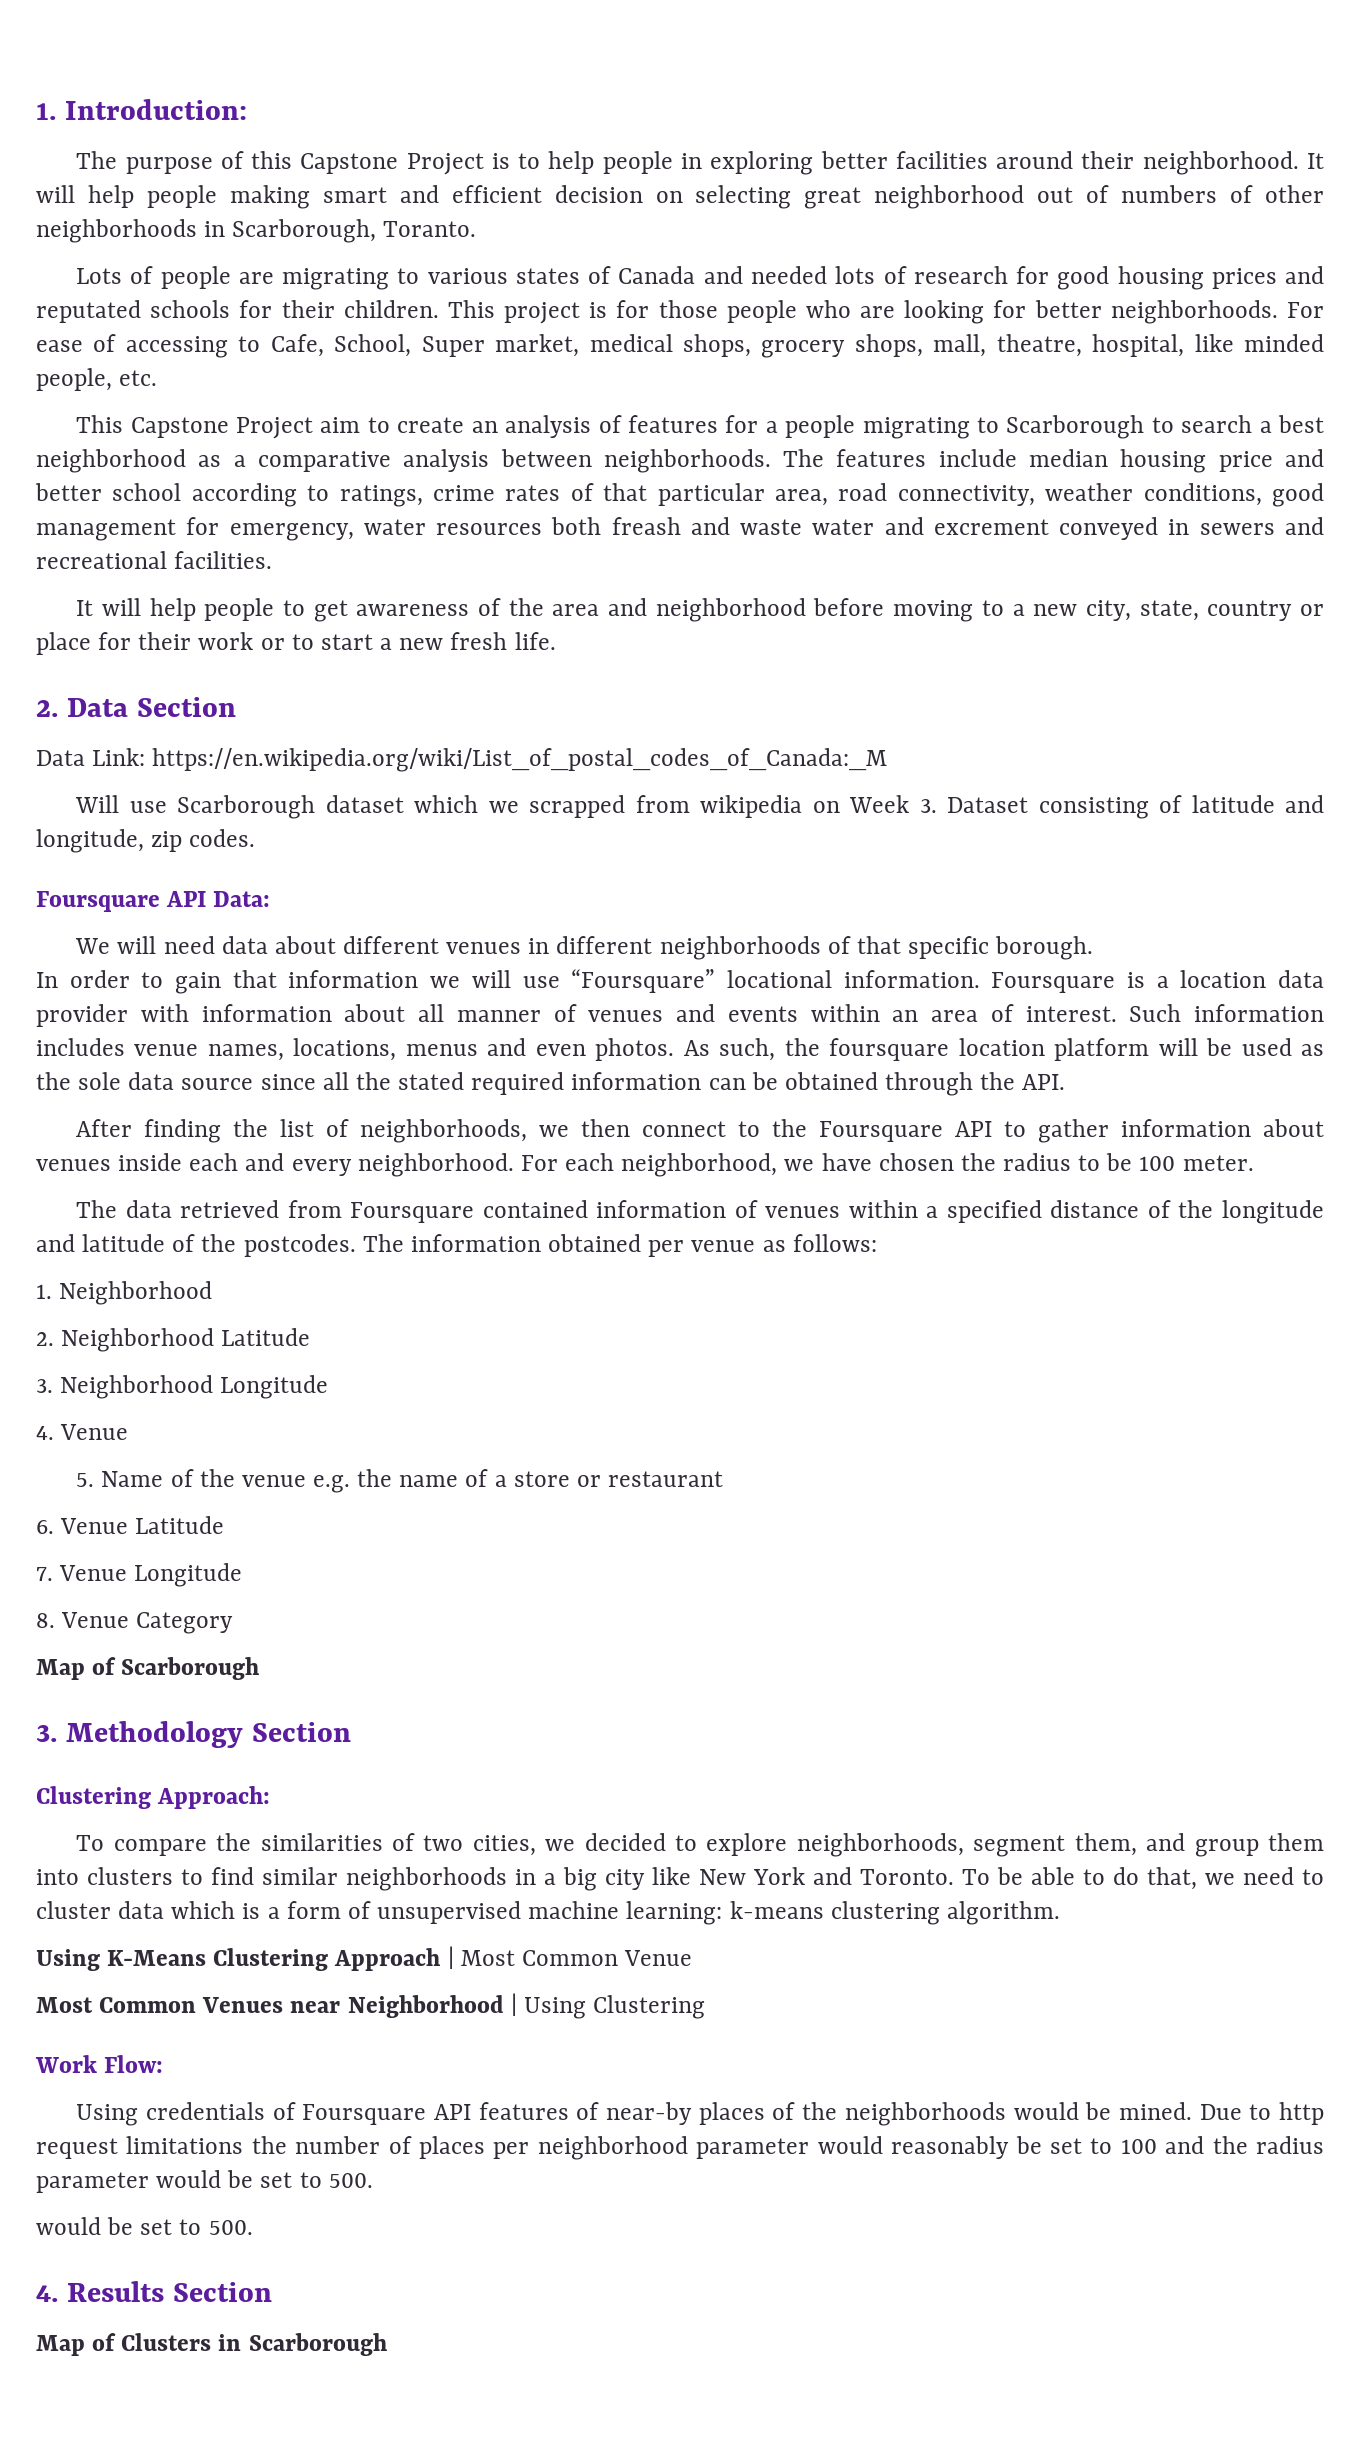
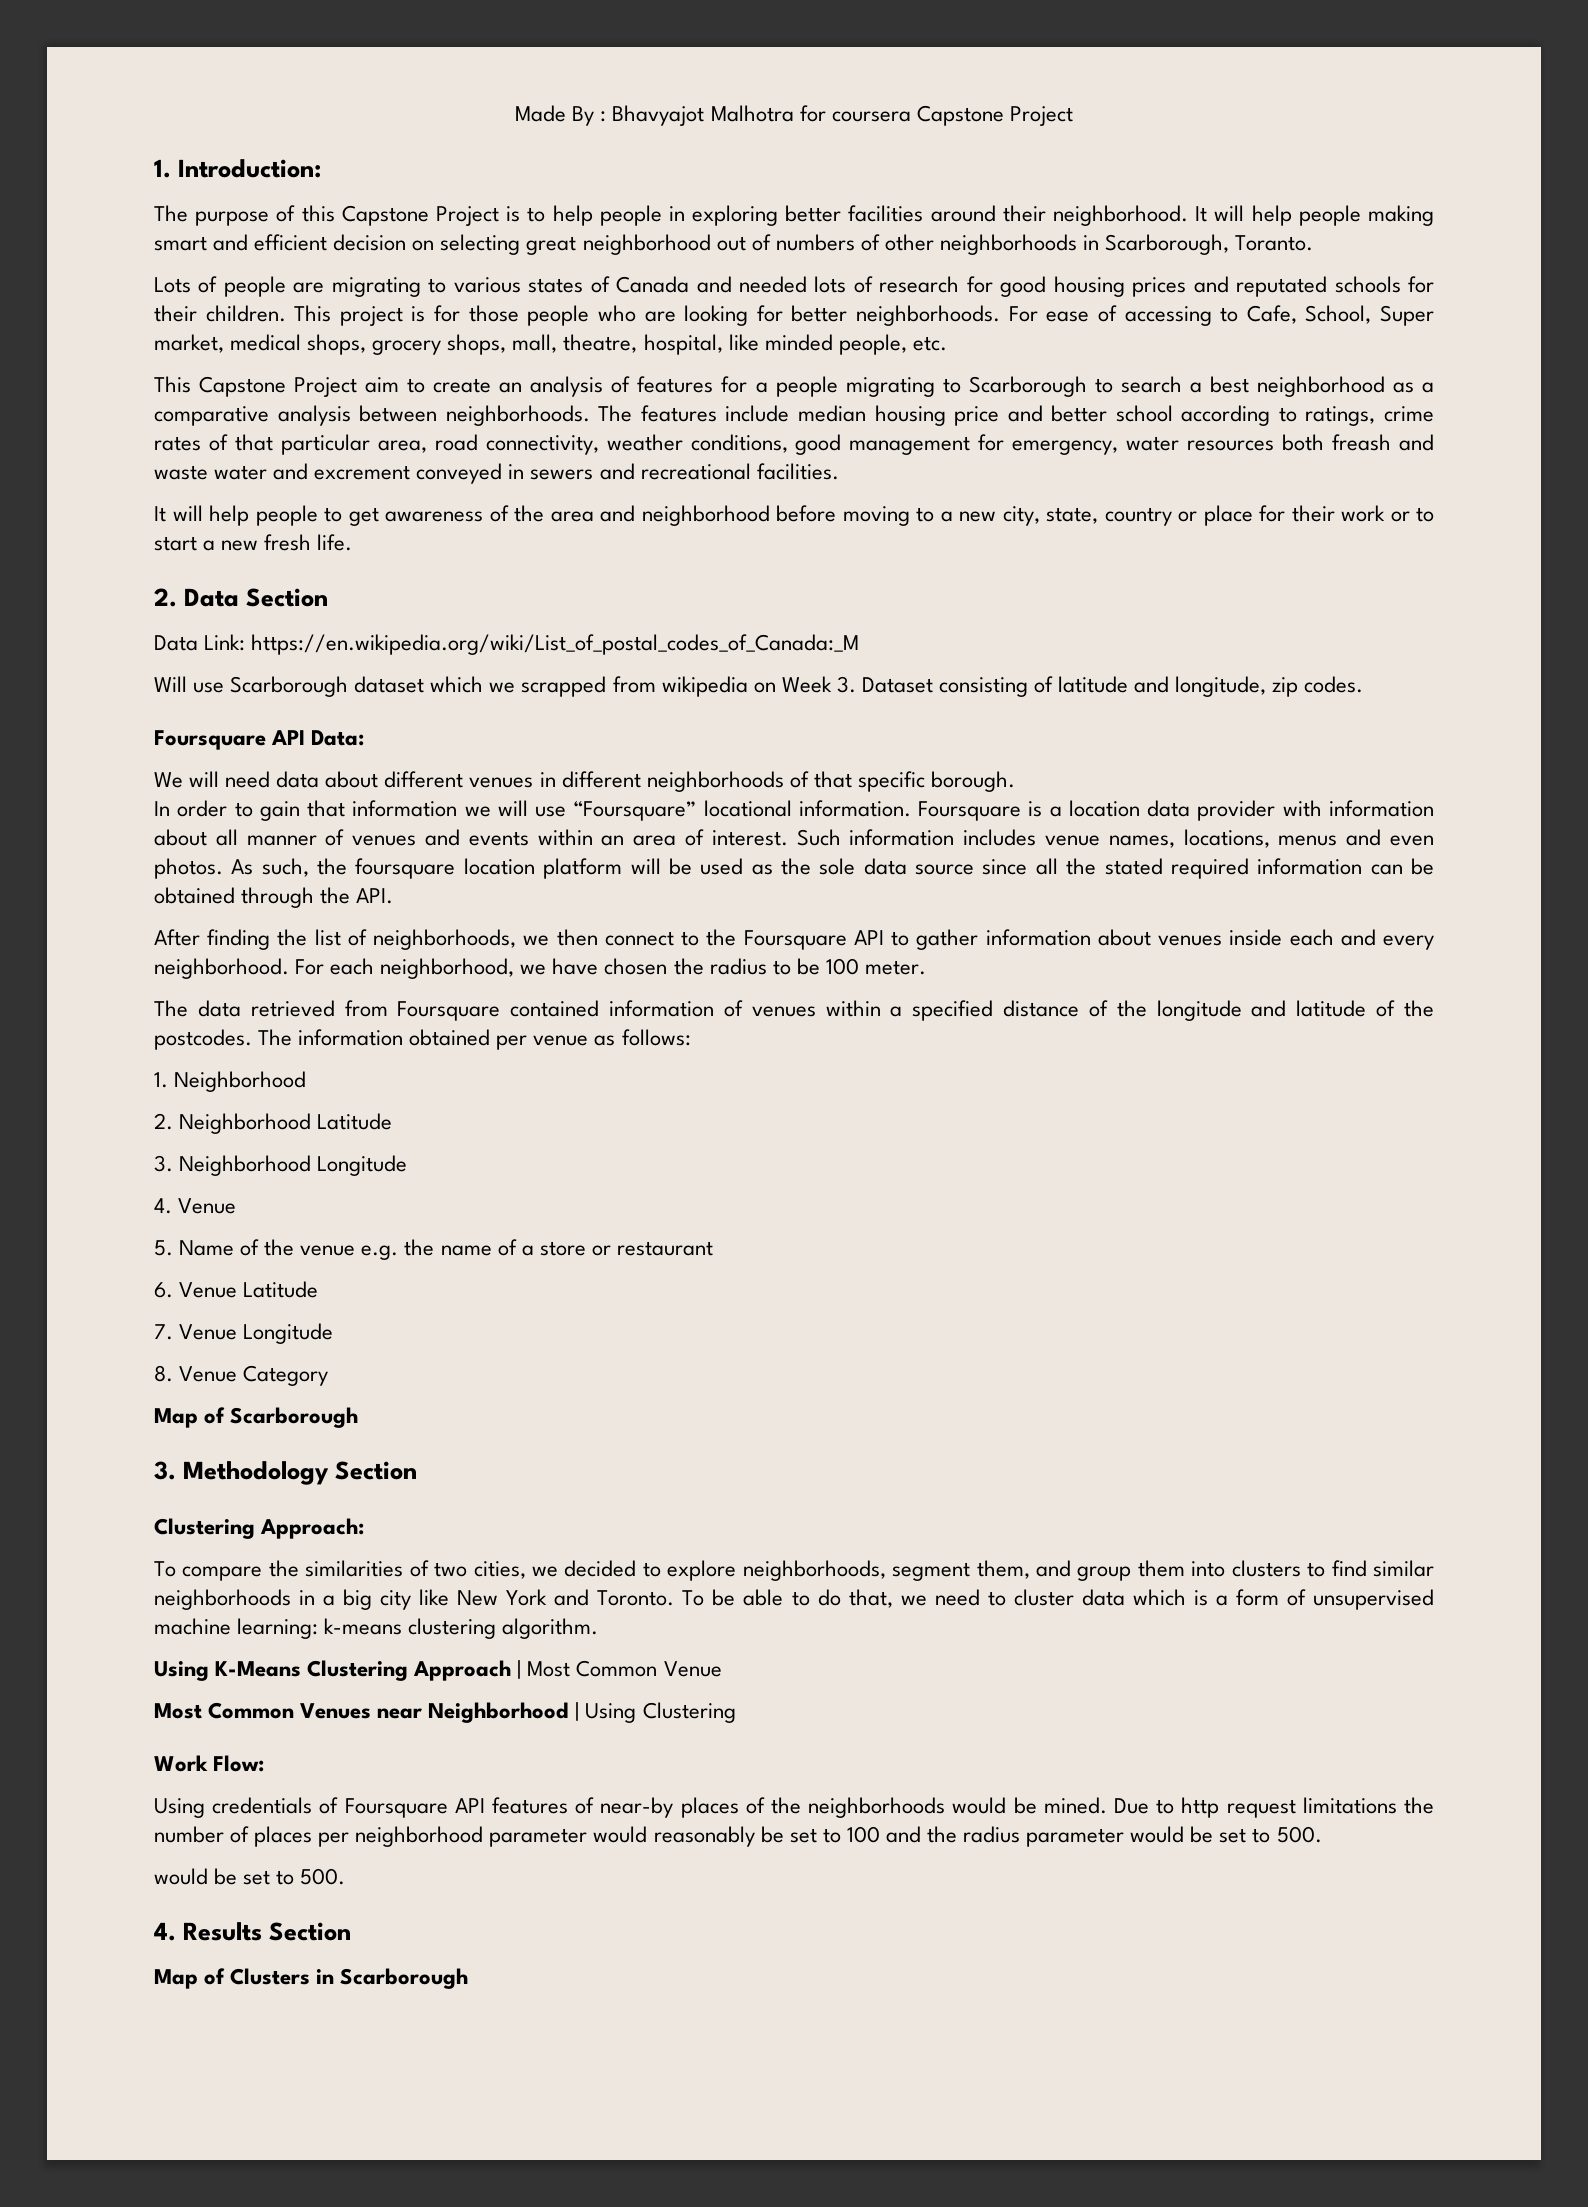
(36, 111) none -> [515,105,1073,126] Made By : Bhavyajot Malhotra for coursera Capstone Project //

